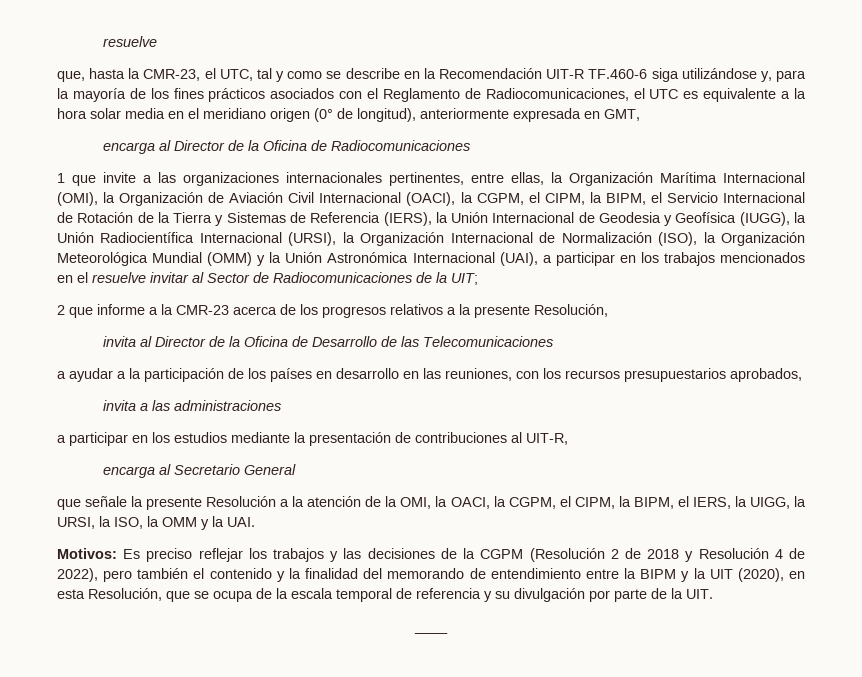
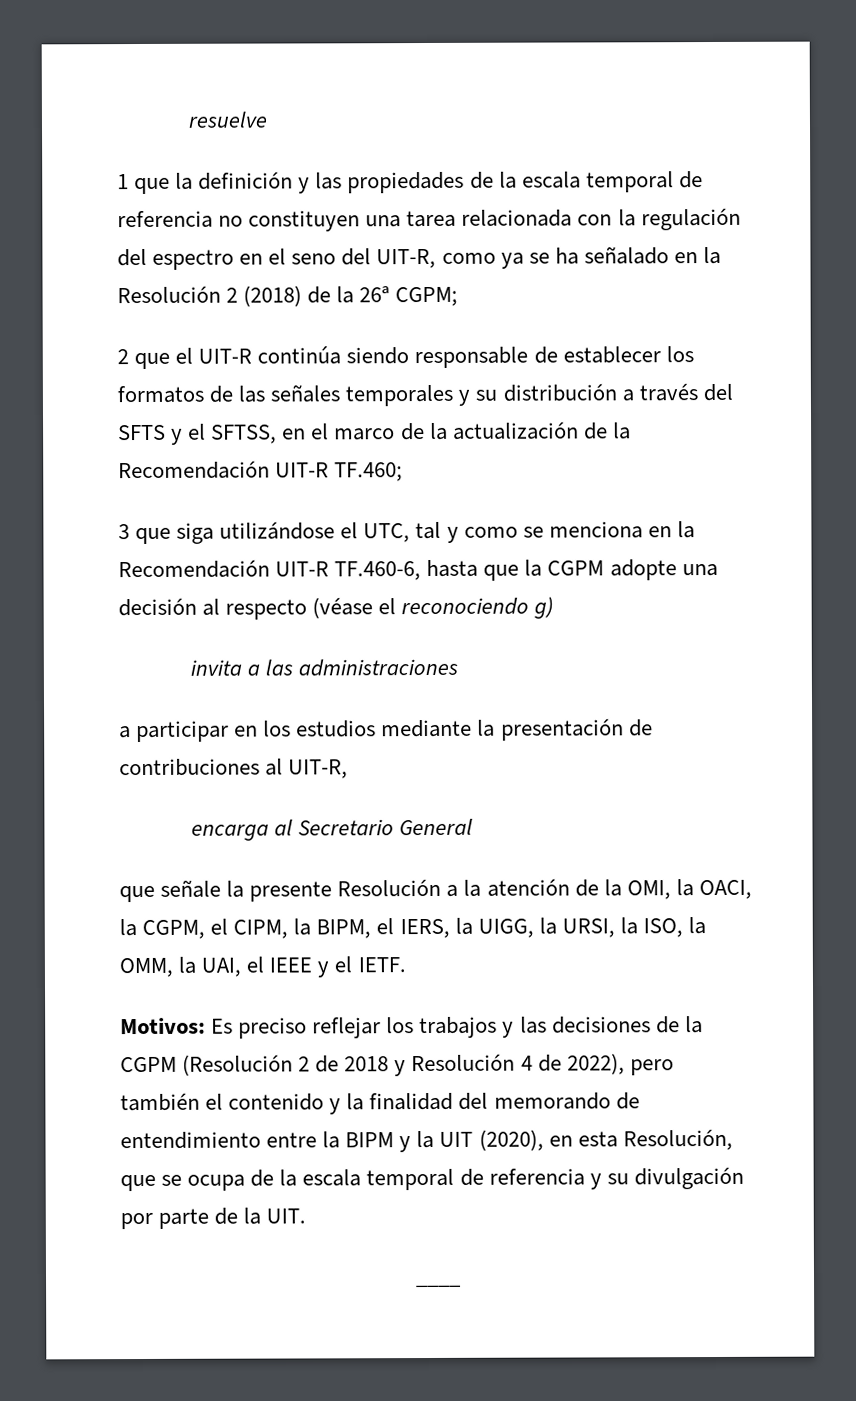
[57,68,201,82] que, hasta la CMR-23, -> [117,171,703,195] [117,207,741,232] [117,246,721,270] [117,285,459,307] [117,346,694,370] [117,383,733,407] [118,421,631,445] [118,460,404,482] [118,521,336,545] 1 que la definición y las propiedades de la escala temporal de referencia no constituyen una tarea relacionada con la regulación del espectro en el seno del UIT-R, como ya se ha señalado en la Resolución 2 (2018) de la 26ª CGPM; // 2 que el UIT-R continúa siendo responsable de establecer los formatos de las señales temporales y su distribución a través del SFTS y el SFTSS, en el marco de la actualización de la Recomendación UIT-R TF.460; // 3 que siga utilizándose
[345,68,400,79] describe -> [548,521,643,539] menciona
[588,68,806,82] [57,88,806,102] [57,108,640,122] [103,140,471,154] [57,172,805,186] [57,192,805,206] [57,212,807,226] [57,232,805,246] [57,252,805,266] [57,272,478,285] [57,304,608,318] [103,336,554,347] [57,368,802,382] TF.460-6 siga utilizándose y, para la mayoría de los fines prácticos asociados con el Reglamento de Radiocomunicaciones, el UTC es equivalente a la hora solar media en el meridiano origen (0° de longitud), anteriormente expresada en GMT, // encarga al Director de la Oficina de Radiocomunicaciones // 1 que invite a las organizaciones internacionales pertinentes, entre ellas, la Organización Marítima Internacional (OMI), la Organización de Aviación Civil Internacional (OACI), la CGPM, el CIPM, la BIPM, el Servicio Internacional de Rotación de la Tierra y Sistemas de Referencia (IERS), la Unión Internacional de Geodesia y Geofísica (IUGG), la Unión Radiocientífica Internacional (URSI), la Organización Internacional de Normalización (ISO), la Organización Meteorológica Mundial (OMM) y la Unión Astronómica Internacional (UAI), a participar en los trabajos mencionados en el resuelve invitar al Sector de Radiocomunicaciones de la UIT; // 2 que informe a la CMR-23 acerca de los progresos relativos a la presente Resolución, // invita al Director de la Oficina de Desarrollo de las Telecomunicaciones // a ayudar a la participación de los países en desarrollo en las reuniones, con los recursos presupuestarios aprobados, -> [334,559,718,581] [118,596,555,620] TF.460-6, hasta que la CGPM adopte una decisión al respecto (véase el reconociendo g)
[162,516,255,530] OMM y la UAI. -> [119,956,406,978] OMM, la UAI, el IEEE y el IETF.

